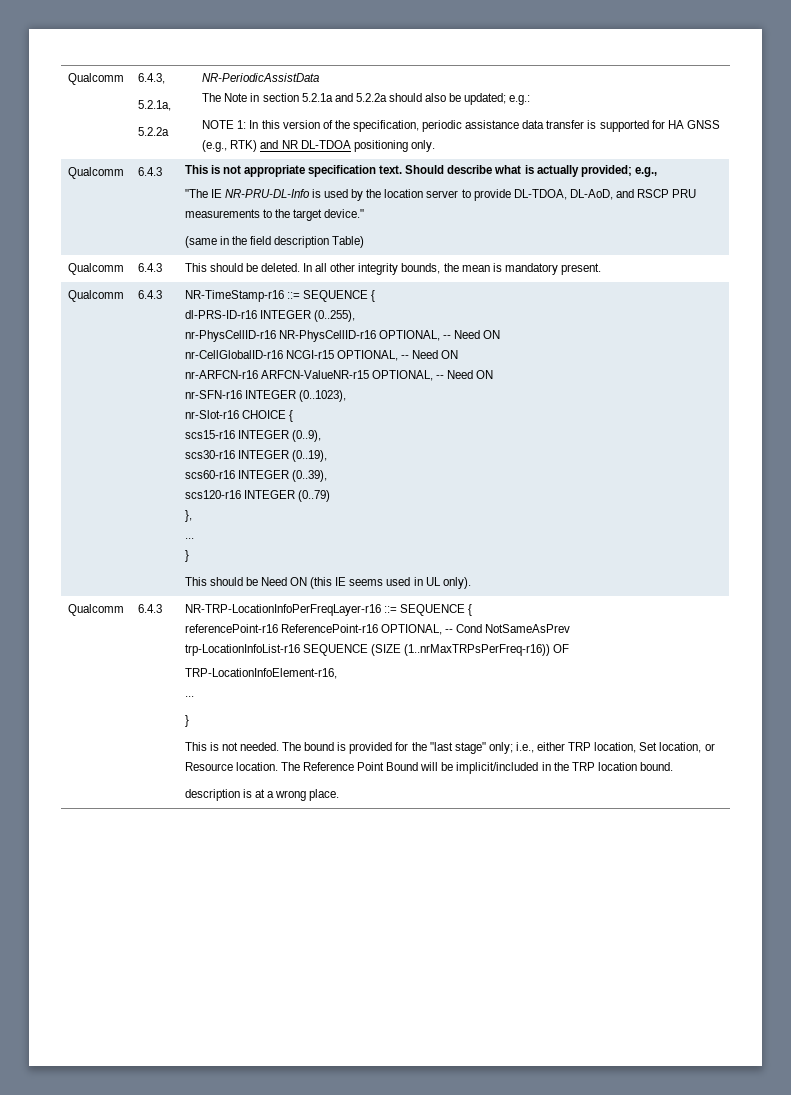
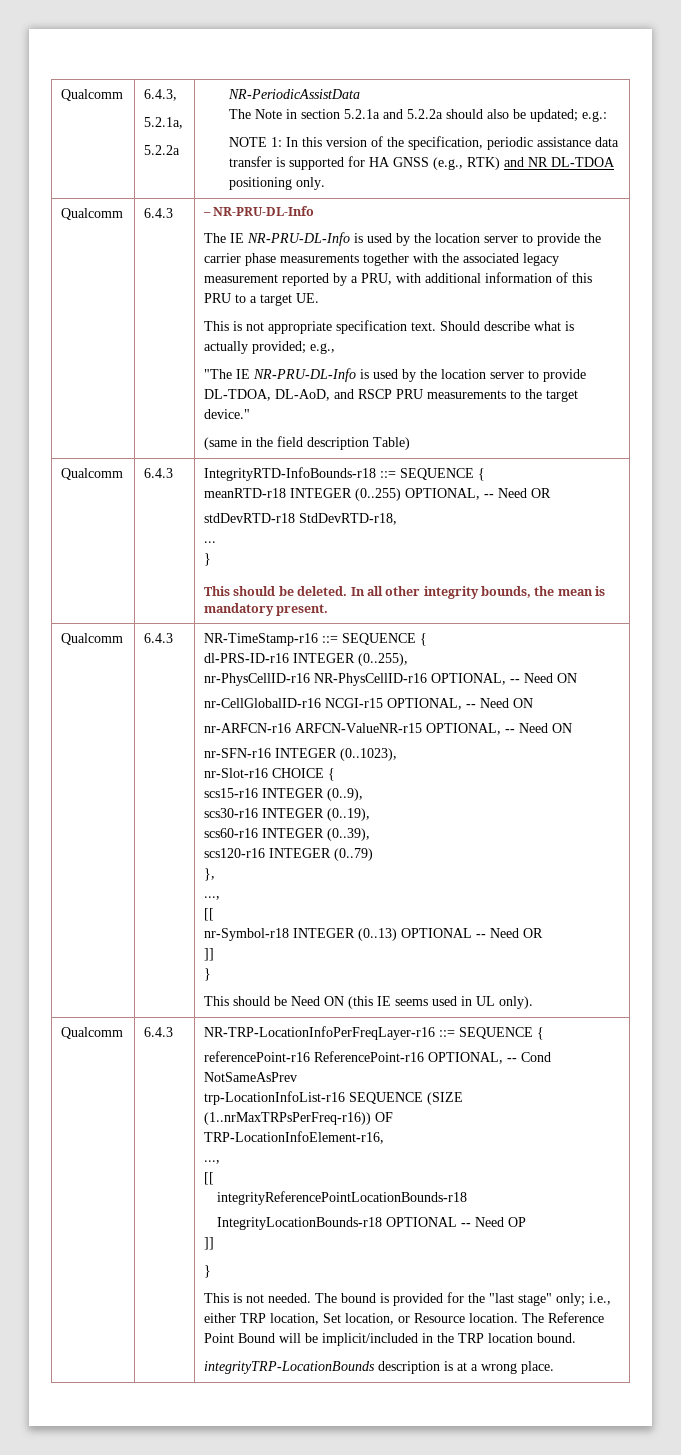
(162, 171) none -> [203,206,315,216] [204,232,602,246] [204,253,560,266] [204,272,593,286] [204,293,320,306] – NR-PRU-DL-Info // The IE NR-PRU-DL-Info is used by the location server to provide the carrier phase measurements together with the associated legacy measurement reported by a PRU, with additional information of this PRU to a target UE. //
(162, 267) none -> [204,467,486,481] [204,488,552,501] [204,513,398,525] [204,541,217,543] [204,553,212,566] IntegrityRTD-InfoBounds-r18 ::= SEQUENCE { // meanRTD-r18 INTEGER (0..255) OPTIONAL, -- Need OR // stdDevRTD-r18 StdDevRTD-r18, // ... // } //
[184,538,194,539] ... -> [204,896,221,900] [204,908,215,921] [204,928,544,941] [204,948,215,961] ..., // [[ // nr-Symbol-r18 INTEGER (0..13) OPTIONAL -- Need OR // ]]
[184,696,194,697] ... -> [204,1160,221,1164] [204,1172,215,1185] [216,1191,467,1205] [216,1217,526,1230] [204,1237,215,1250] ..., // [[ // integrityReferencePointLocationBounds-r18 // IntegrityLocationBounds-r18 OPTIONAL -- Need OP // ]]
(673, 766) none -> [204,1361,376,1374] integrityTRP-LocationBounds

